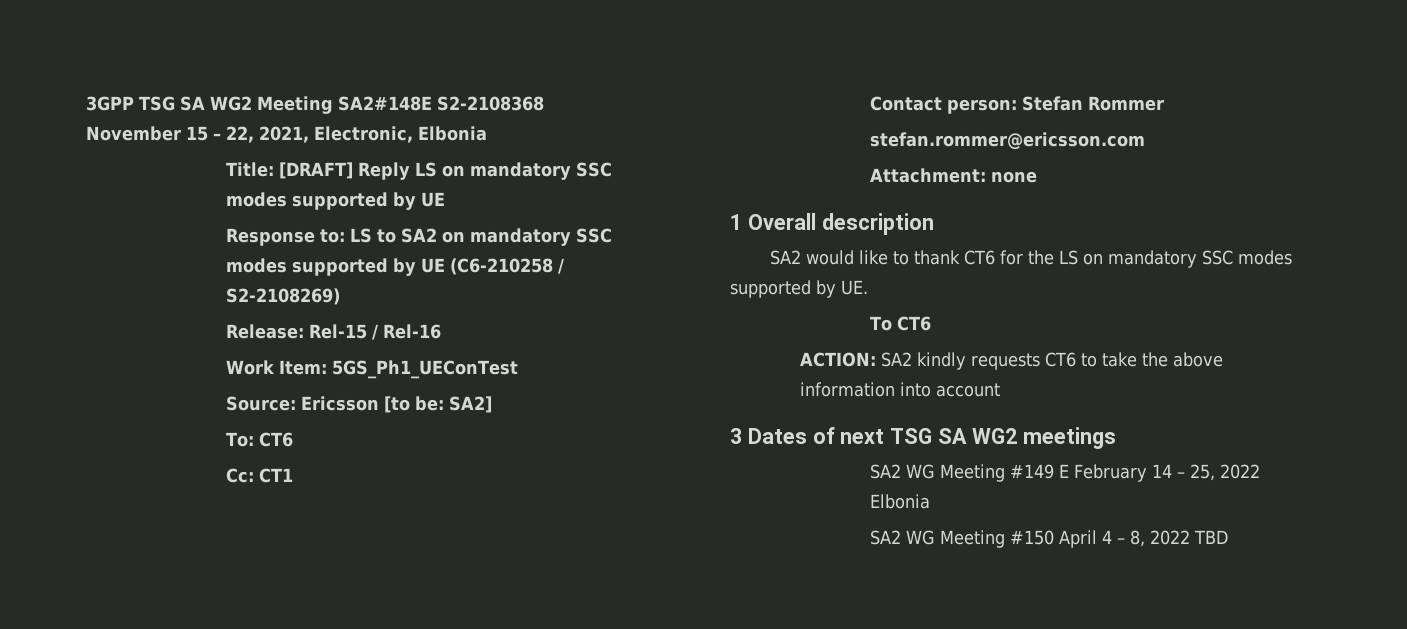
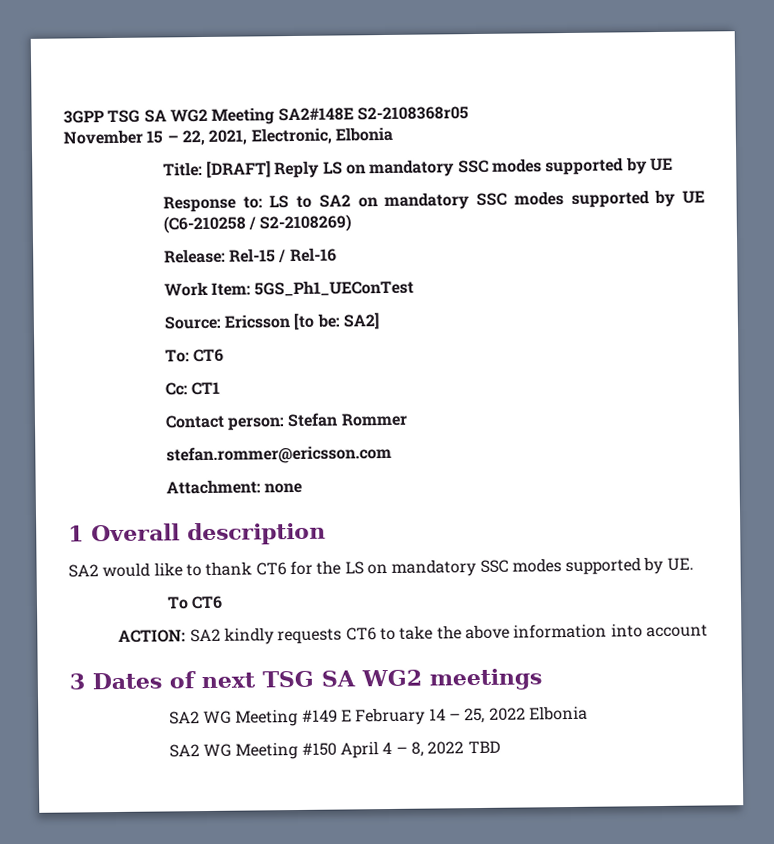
[437,96,544,111] S2-2108368 -> [356,106,469,121] S2-2108368r05

